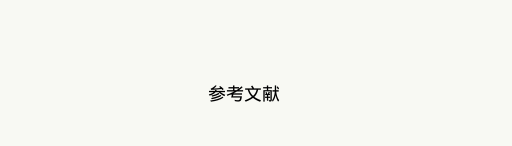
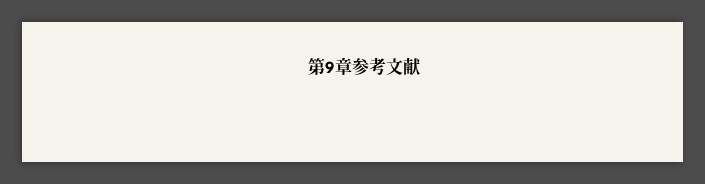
(208, 93) none -> [308,57,352,75] 第9章

